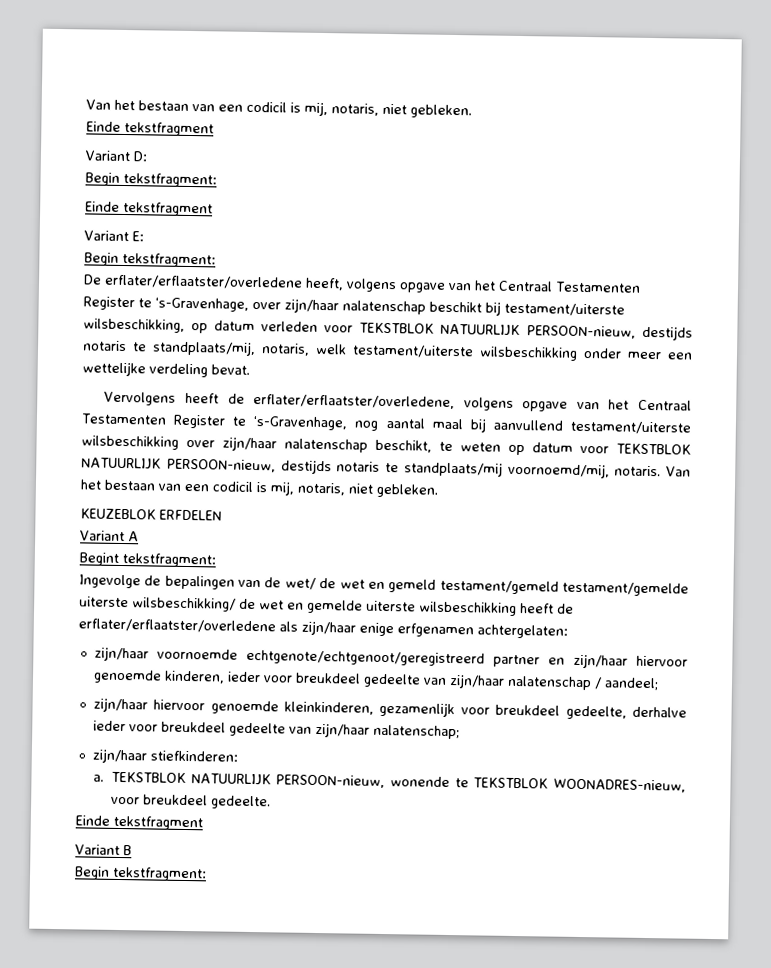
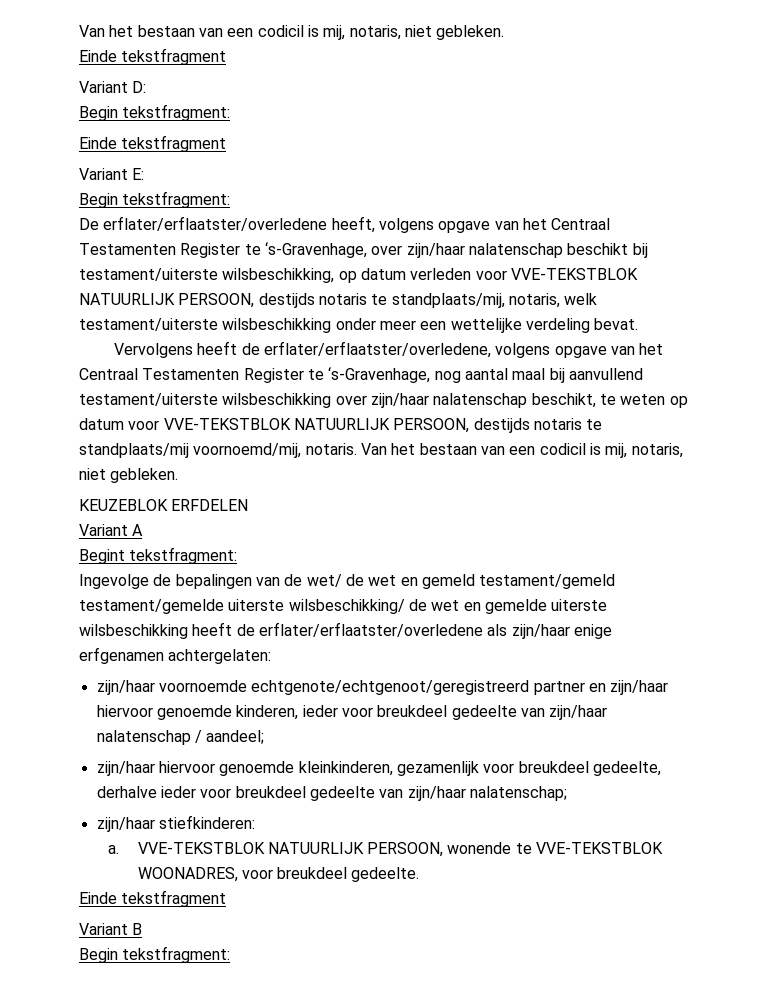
[359,322,636,339] TEKSTBLOK NATUURLIJK PERSOON-nieuw, -> [510,268,638,280] [79,293,255,308] VVE-TEKSTBLOK NATUURLIJK PERSOON,
[616,443,691,455] [81,457,276,473] TEKSTBLOK NATUURLIJK PERSOON-nieuw, -> [163,418,470,433] VVE-TEKSTBLOK NATUURLIJK PERSOON,
[110,771,686,793] TEKSTBLOK NATUURLIJK PERSOON-nieuw, wonende te TEKSTBLOK WOONADRES-nieuw, -> [137,842,664,857] [137,867,238,882] VVE-TEKSTBLOK NATUURLIJK PERSOON, wonende te VVE-TEKSTBLOK WOONADRES,

